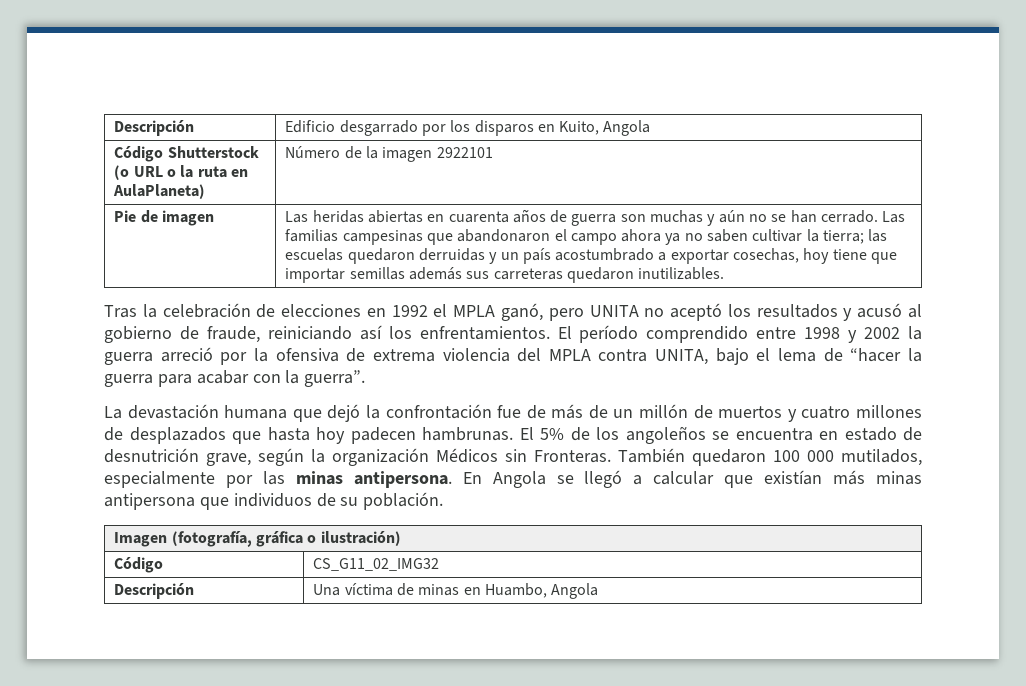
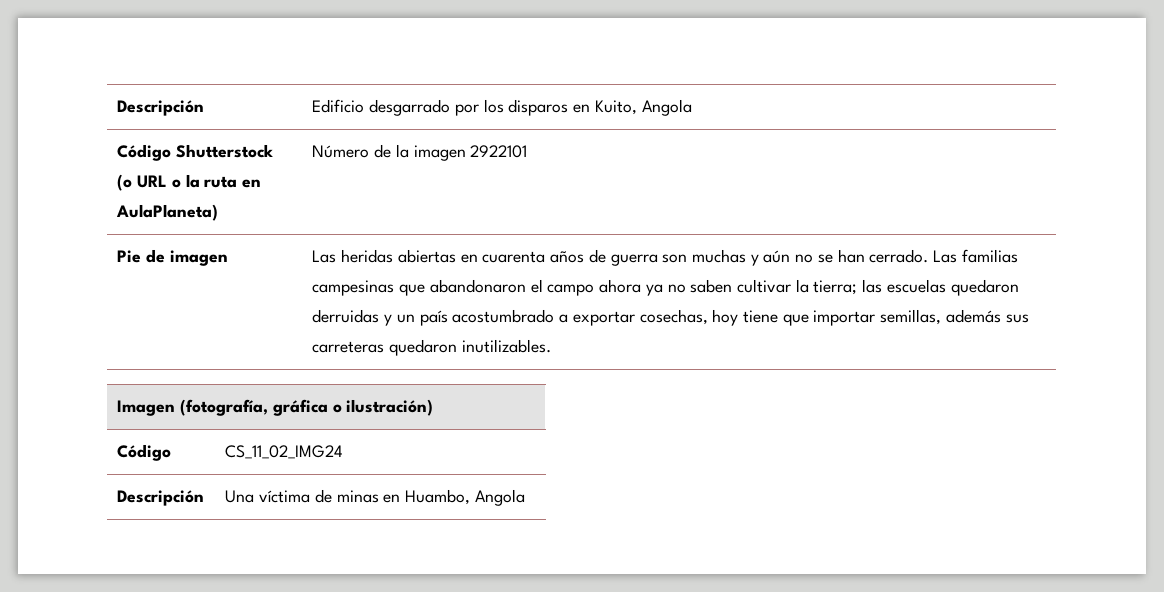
[349,267,405,280] semillas -> [880,309,942,325] semillas,
[104,303,923,321] [104,325,923,343] [104,347,922,365] [104,370,366,387] [104,404,922,422] [104,426,922,444] [104,448,922,466] [104,470,923,488] [104,492,444,510] // Tras la celebración de elecciones en 1992 el MPLA ganó, pero UNITA no aceptó los resultados y acusó al gobierno de fraude, reiniciando así los enfrentamientos. El período comprendido entre 1998 y 2002 la guerra arreció por la ofensiva de extrema violencia del MPLA contra UNITA, bajo el lema de “hacer la guerra para acabar con la guerra”. // La devastación humana que dejó la confrontación fue de más de un millón de muertos y cuatro millones de desplazados que hasta hoy padecen hambrunas. El 5% de los angoleños se encuentra en estado de desnutrición grave, según la organización Médicos sin Fronteras. También quedaron 100 000 mutilados, especialmente por las minas antipersona. En Angola se llegó a calcular que existían más minas antipersona que individuos de su población. -> (551, 346) none
[313,558,440,571] CS_G11_02_IMG32 -> [225,445,344,459] CS_11_02_IMG24

